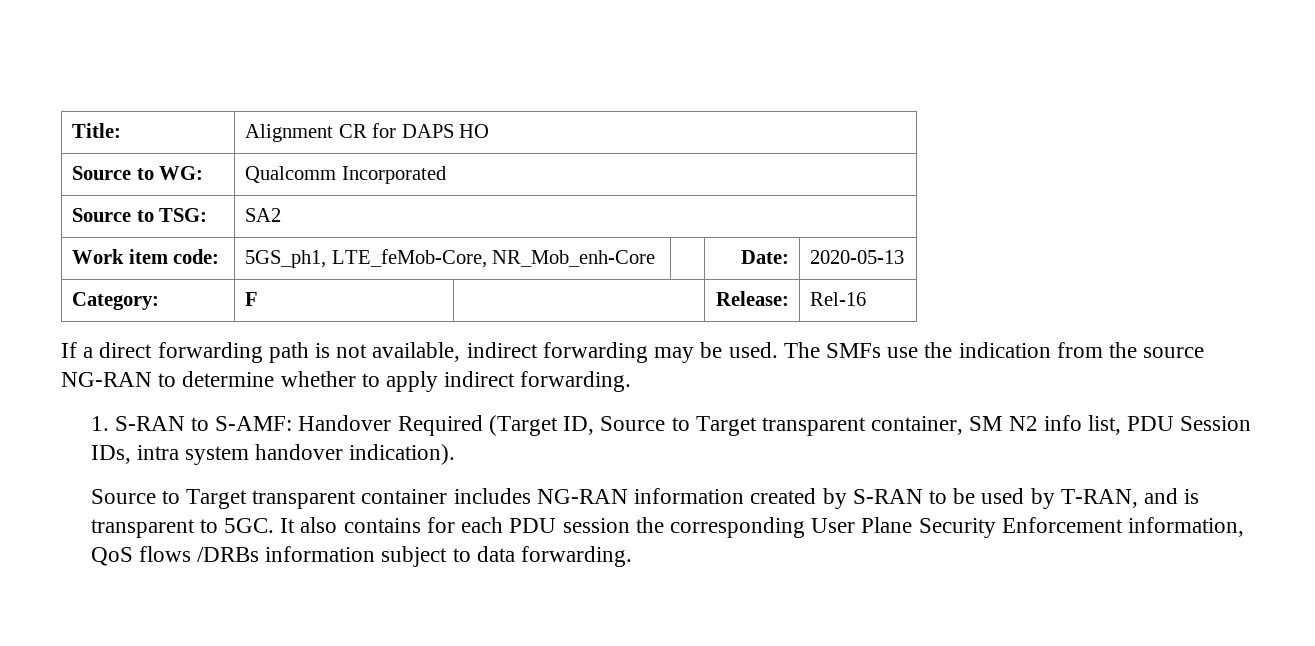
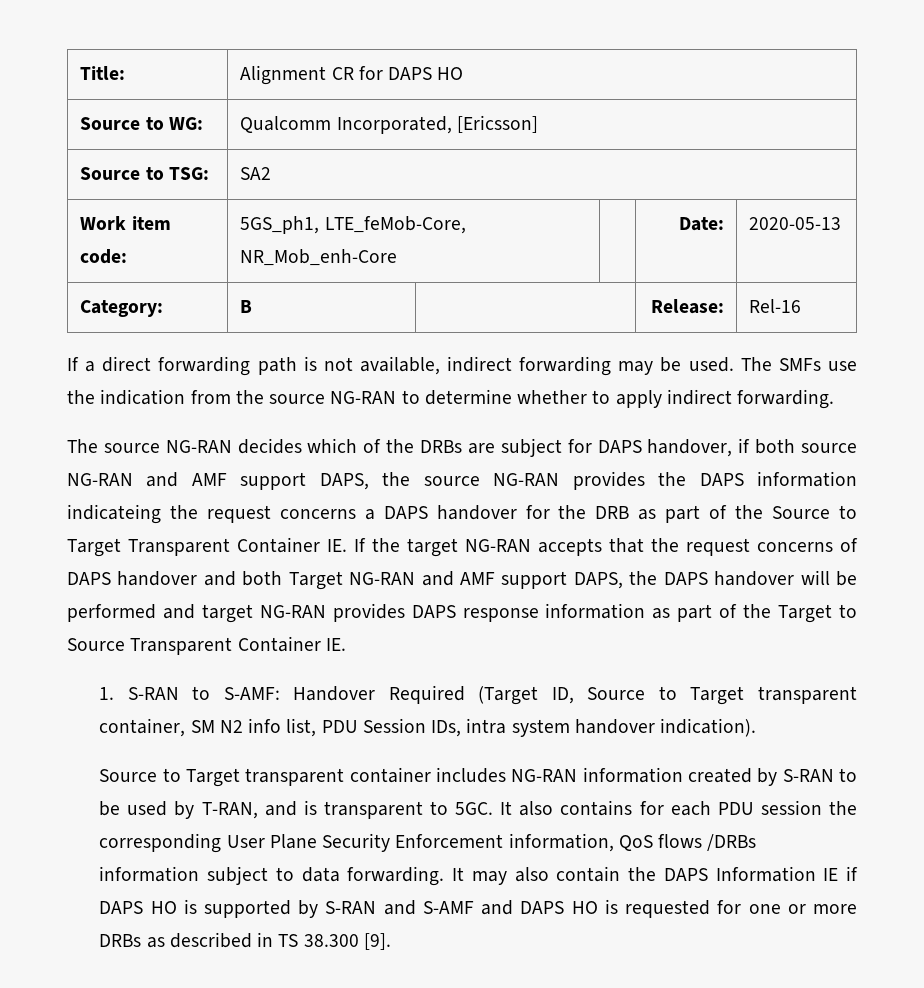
[341,166,446,184] Incorporated -> [336,115,538,134] Incorporated, [Ericsson]
[244,292,258,306] F -> [240,300,253,313] B
(632, 381) none -> [67,438,858,457] [67,471,858,490] [67,504,857,524] [67,537,858,557] [67,570,858,590] [67,603,857,623] [67,636,346,655] // The source NG-RAN decides which of the DRBs are subject for DAPS handover, if both source NG-RAN and AMF support DAPS, the source NG-RAN provides the DAPS information indicateing the request concerns a DAPS handover for the DRB as part of the Source to Target Transparent Container IE. If the target NG-RAN accepts that the request concerns of DAPS handover and both Target NG-RAN and AMF support DAPS, the DAPS handover will be performed and target NG-RAN provides DAPS response information as part of the Target to Source Transparent Container IE.
(633, 556) none -> [452,866,858,885] [99,899,857,918] [99,932,391,950] It may also contain the DAPS Information IE if DAPS HO is supported by S-RAN and S-AMF and DAPS HO is requested for one or more DRBs as described in TS 38.300 [9].

